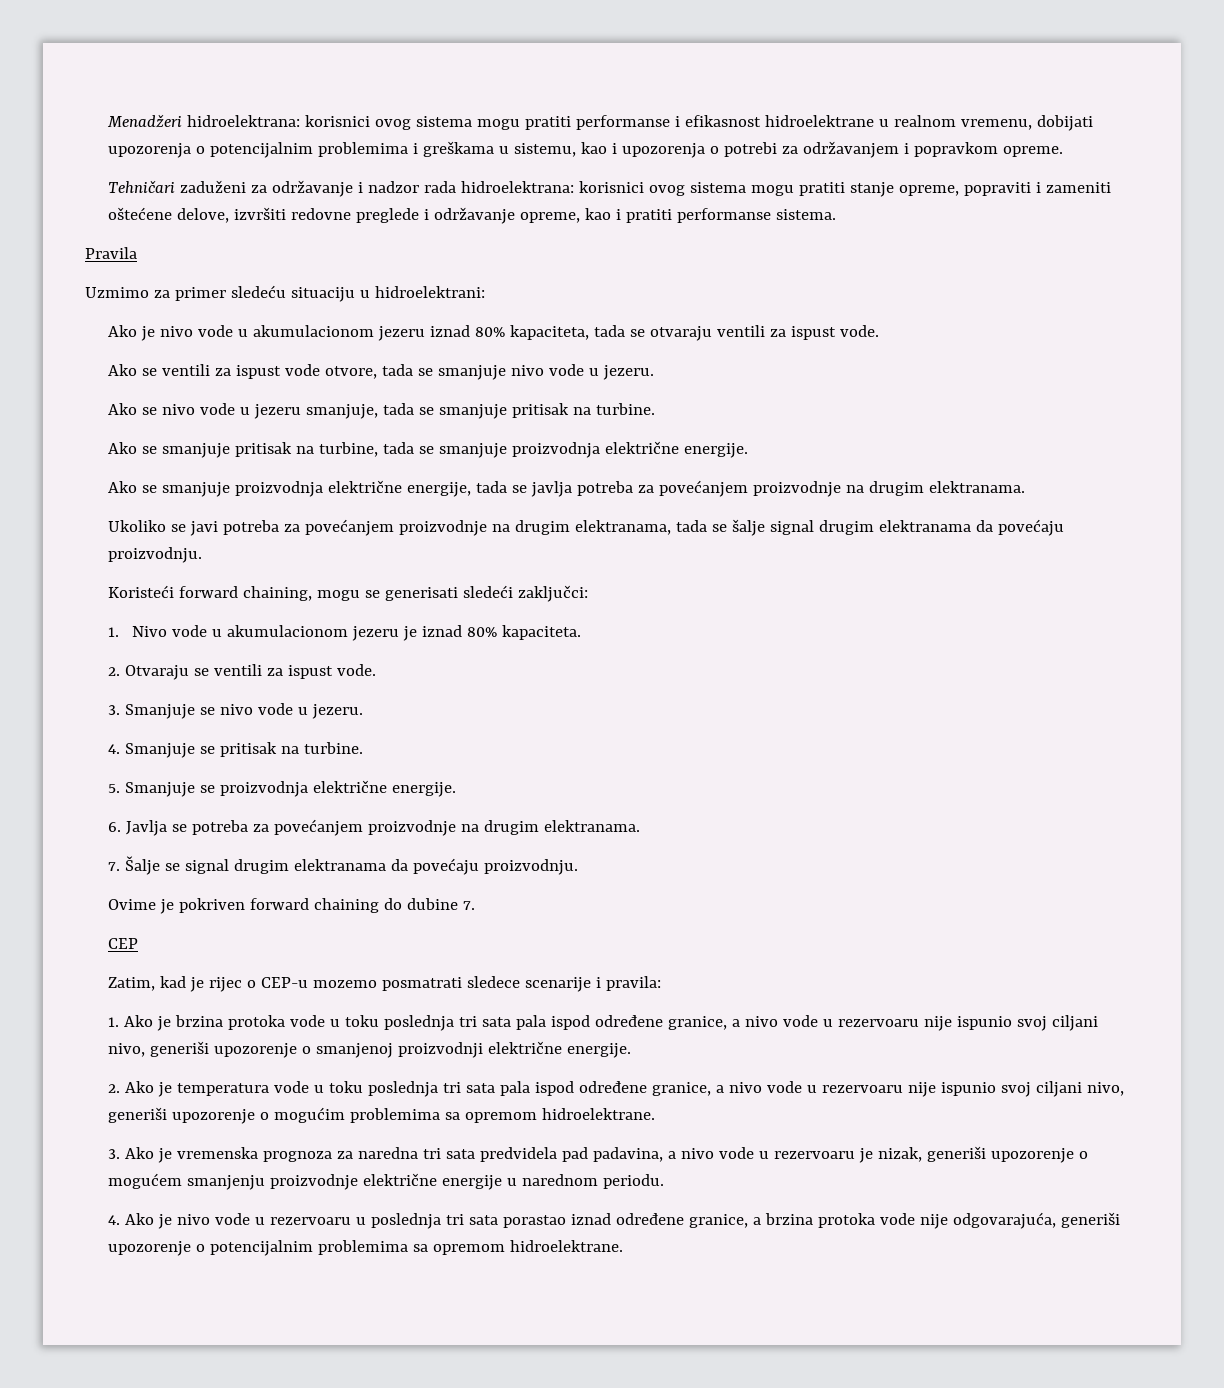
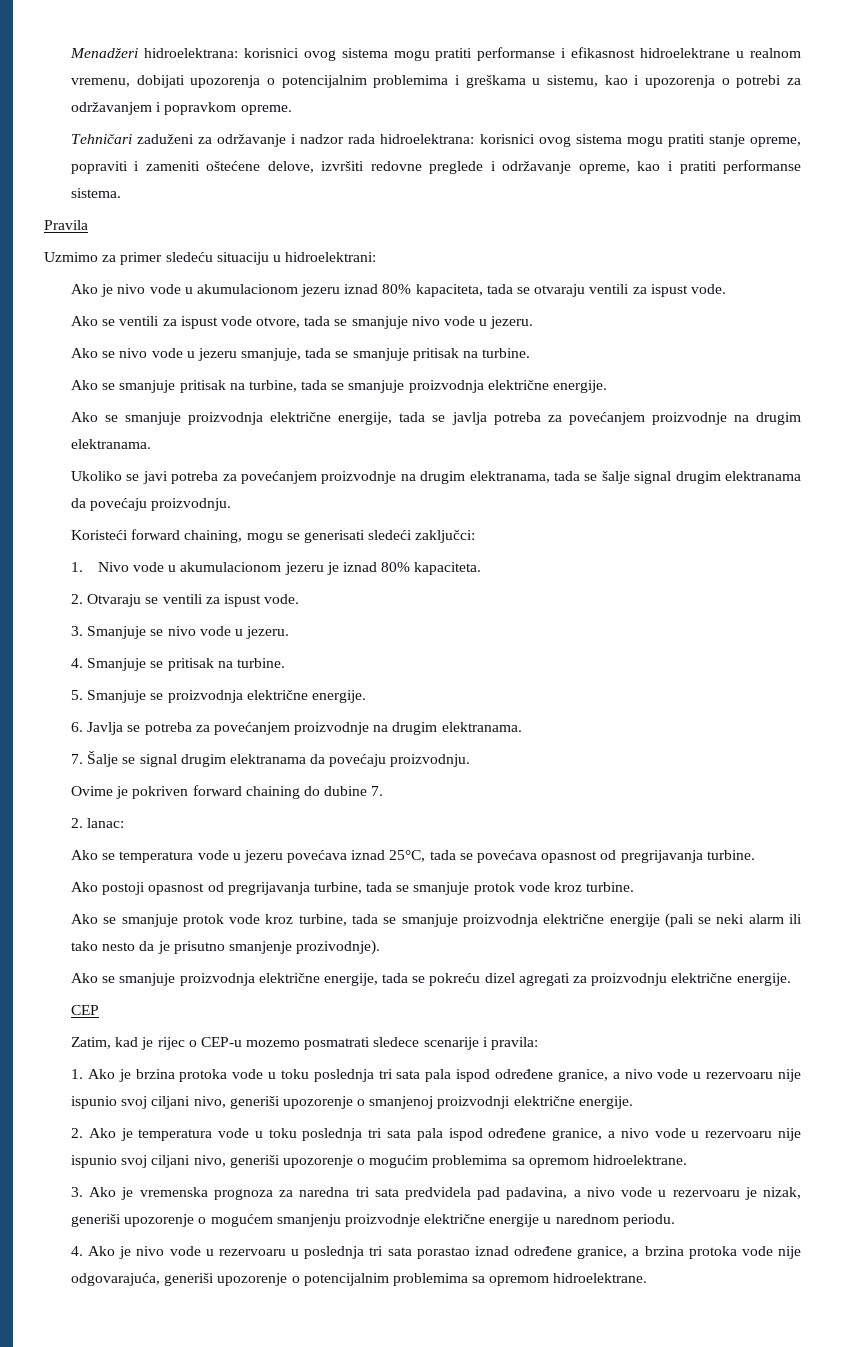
(476, 905) none -> [70,818,125,828] [70,850,755,863] [70,882,635,895] [70,913,802,928] [70,940,381,955] [70,973,791,986] // 2. lanac: // Ako se temperatura vode u jezeru povećava iznad 25°C, tada se povećava opasnost od pregrijavanja turbine. // Ako postoji opasnost od pregrijavanja turbine, tada se smanjuje protok vode kroz turbine. // Ako se smanjuje protok vode kroz turbine, tada se smanjuje proizvodnja električne energije (pali se neki alarm ili tako nesto da je prisutno smanjenje prozivodnje). // Ako se smanjuje proizvodnja električne energije, tada se pokreću dizel agregati za proizvodnju električne energije.

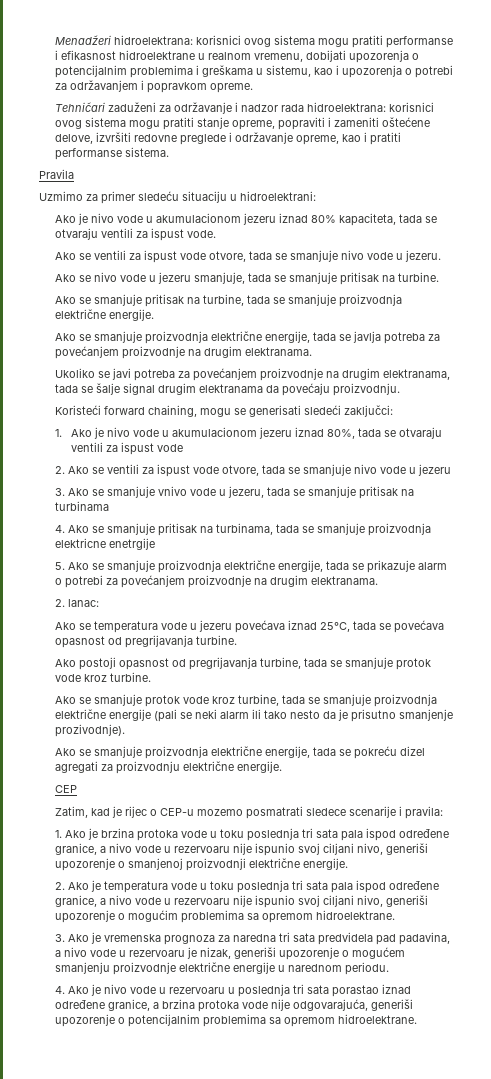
[97,562,482,575] [70,594,300,607] [70,626,290,639] [70,658,285,671] [70,690,366,703] [70,722,522,735] [70,751,471,767] [70,785,384,799] Nivo vode u akumulacionom jezeru je iznad 80% kapaciteta. // 2. Otvaraju se ventili za ispust vode. // 3. Smanjuje se nivo vode u jezeru. // 4. Smanjuje se pritisak na turbine. // 5. Smanjuje se proizvodnja električne energije. // 6. Javlja se potreba za povećanjem proizvodnje na drugim elektranama. // 7. Šalje se signal drugim elektranama da povećaju proizvodnju. // Ovime je pokriven forward chaining do dubine 7. -> [71,427,443,439] [71,442,184,455] [55,464,452,477] [55,486,415,499] [55,501,110,511] [55,523,432,536] [55,538,156,550] [55,560,448,573] [55,575,379,588] Ako je nivo vode u akumulacionom jezeru iznad 80%, tada se otvaraju ventili za ispust vode // 2. Ako se ventili za ispust vode otvore, tada se smanjuje nivo vode u jezeru // 3. Ako se smanjuje vnivo vode u jezeru, tada se smanjuje pritisak na turbinama // 4. Ako se smanjuje pritisak na turbinama, tada se smanjuje proizvodnja elektricne enetrgije // 5. Ako se smanjuje proizvodnja električne energije, tada se prikazuje alarm o potrebi za povećanjem proizvodnje na drugim elektranama.

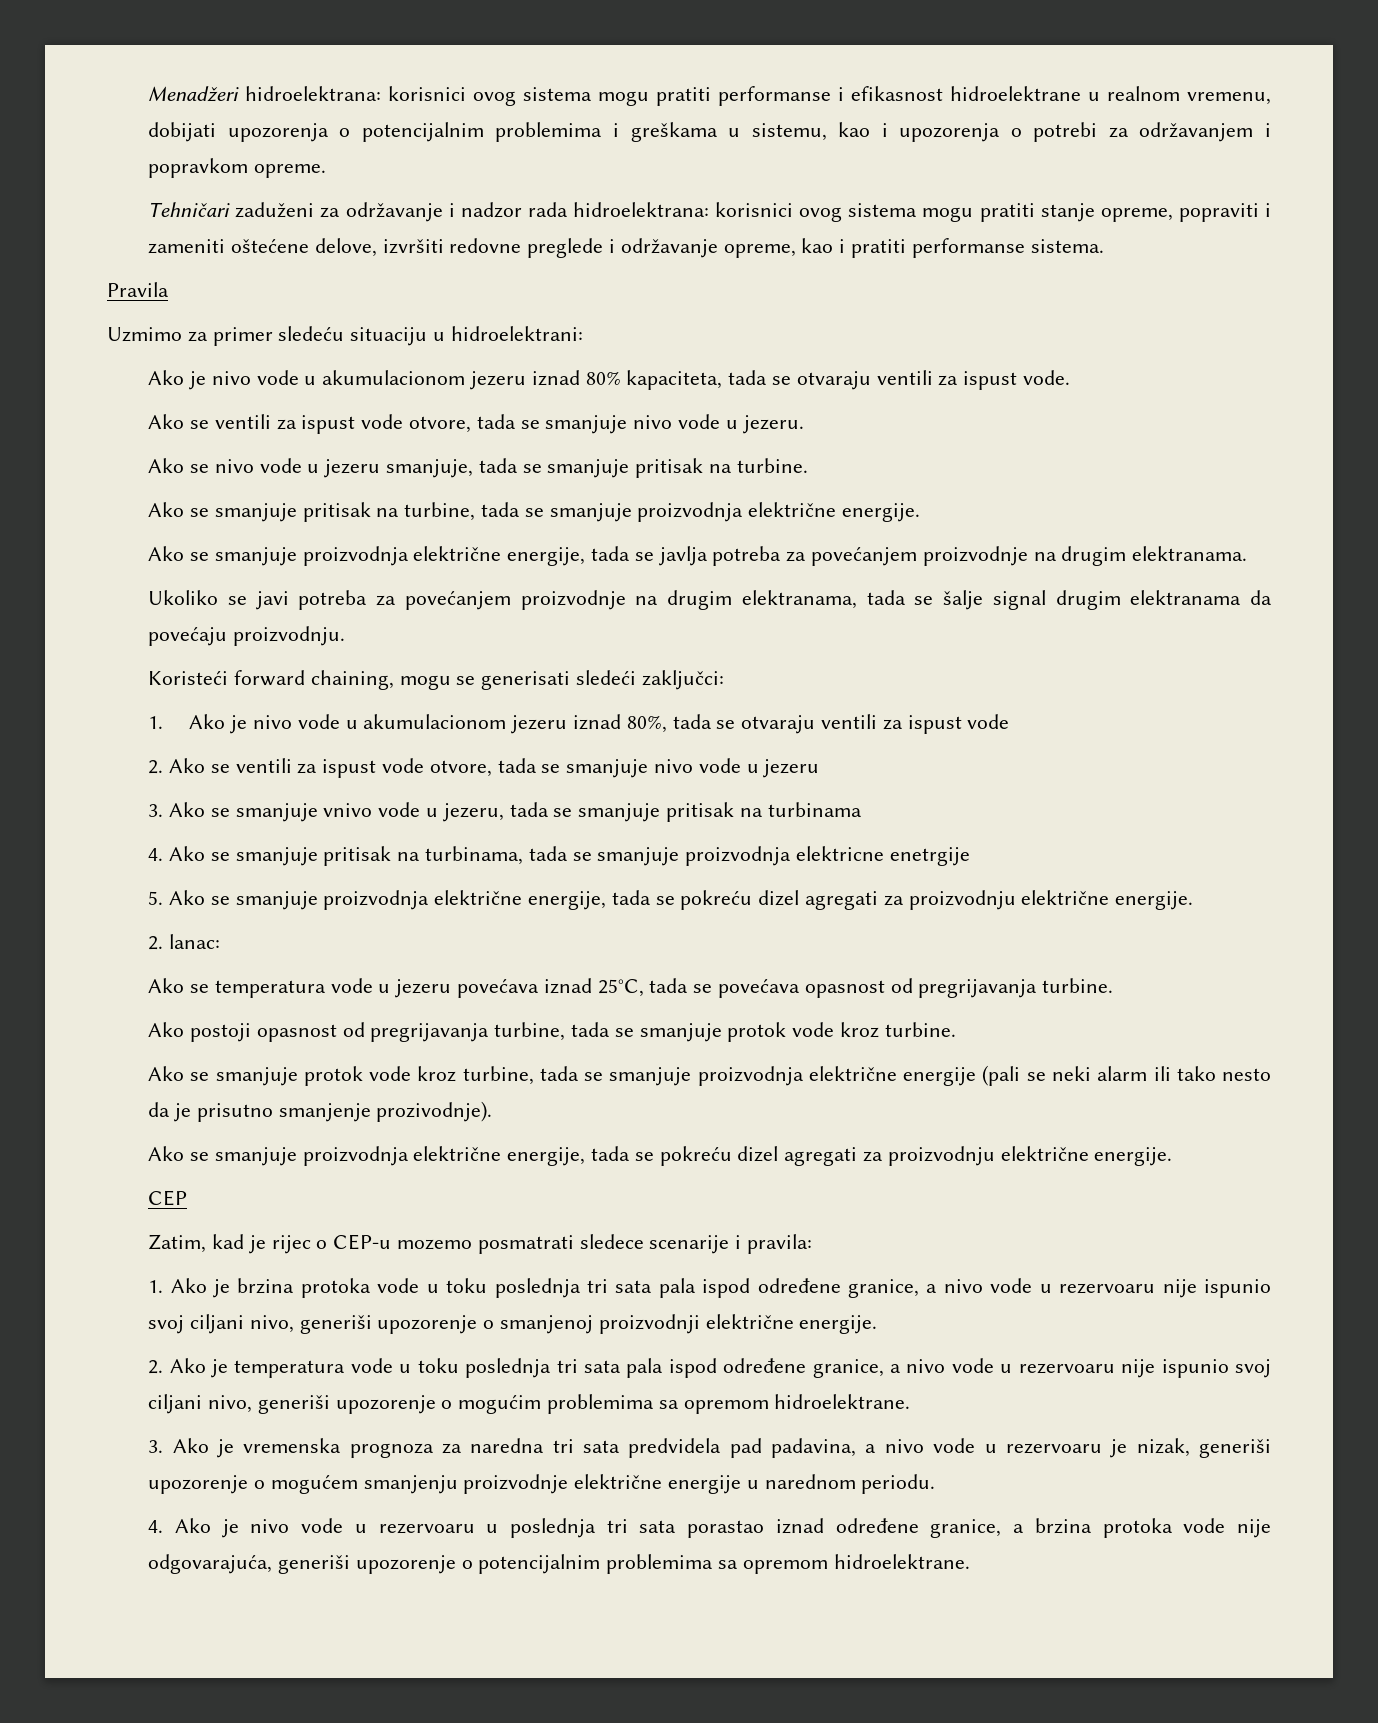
[367,560,448,573] [55,575,379,588] prikazuje alarm o potrebi za povećanjem proizvodnje na drugim elektranama. -> [680,890,1194,910] pokreću dizel agregati za proizvodnju električne energije.

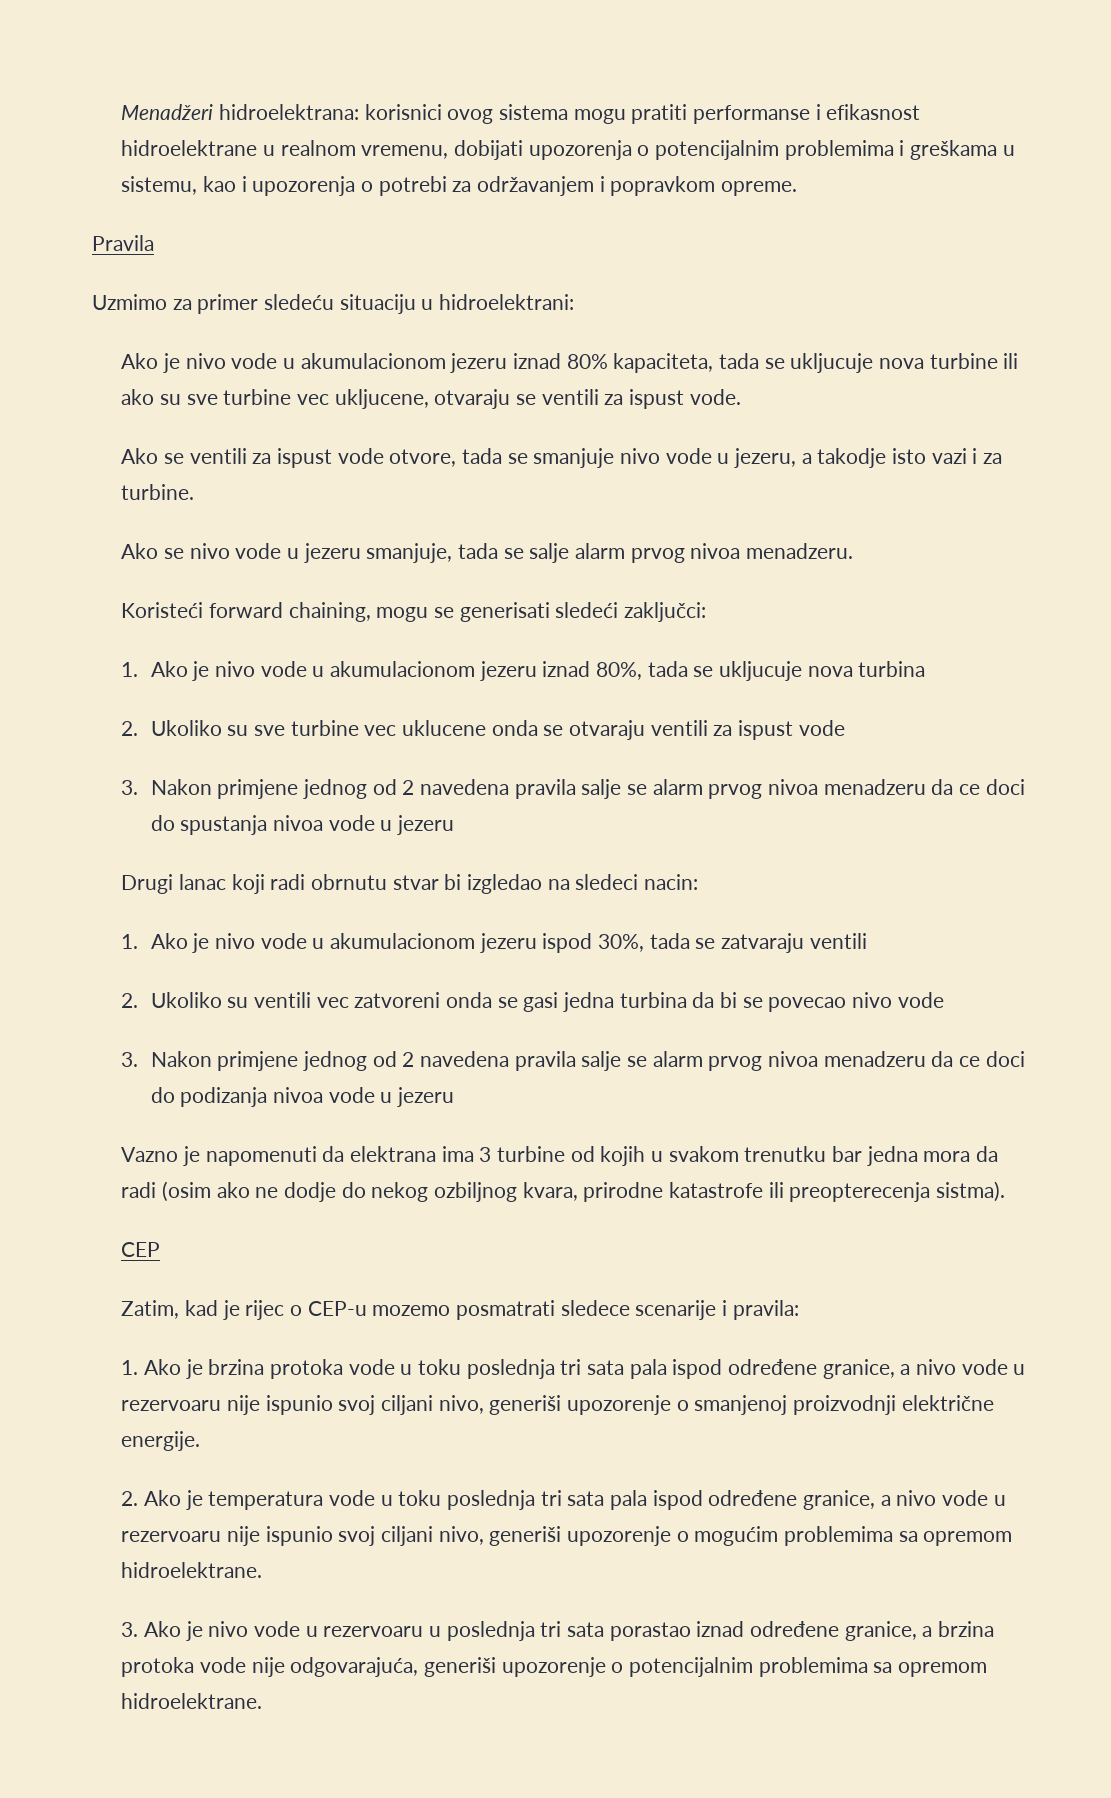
[148,202,1271,222] [148,238,1104,258] // Tehničari zaduženi za održavanje i nadzor rada hidroelektrana: korisnici ovog sistema mogu pratiti stanje opreme, popraviti i zameniti oštećene delove, izvršiti redovne preglede i održavanje opreme, kao i pratiti performanse sistema. -> (797, 188) none
[796,371,871,390] otvaraju -> [790,353,1019,373] [121,389,536,409] ukljucuje nova turbine ili ako su sve turbine vec ukljucene, otvaraju se
[742,415,804,434] jezeru. -> [733,448,1002,468] [121,484,195,500] jezeru, a takodje isto vazi i za turbine.
[547,458,808,478] [148,502,921,522] [148,546,1248,566] [148,590,1272,610] [148,626,345,646] smanjuje pritisak na turbine. // Ako se smanjuje pritisak na turbine, tada se smanjuje proizvodnja električne energije. // Ako se smanjuje proizvodnja električne energije, tada se javlja potreba za povećanjem proizvodnje na drugim elektranama. // Ukoliko se javi potreba za povećanjem proizvodnje na drugim elektranama, tada se šalje signal drugim elektranama da povećaju proizvodnju. -> [529,543,853,563] salje alarm prvog nivoa menadzeru.
(736, 724) none -> [718,661,926,681] [121,720,564,736] ukljucuje nova turbina // 2. Ukoliko su sve turbine vec uklucene onda se
[148,758,820,778] [148,802,862,822] [148,846,970,866] [148,890,1194,910] [148,934,220,950] [148,978,1114,998] [148,1022,956,1042] [148,1065,1271,1086] [148,1101,493,1122] [148,1146,1173,1166] 2. Ako se ventili za ispust vode otvore, tada se smanjuje nivo vode u jezeru // 3. Ako se smanjuje vnivo vode u jezeru, tada se smanjuje pritisak na turbinama // 4. Ako se smanjuje pritisak na turbinama, tada se smanjuje proizvodnja elektricne enetrgije // 5. Ako se smanjuje proizvodnja električne energije, tada se pokreću dizel agregati za proizvodnju električne energije. // 2. lanac: // Ako se temperatura vode u jezeru povećava iznad 25°C, tada se povećava opasnost od pregrijavanja turbine. // Ako postoji opasnost od pregrijavanja turbine, tada se smanjuje protok vode kroz turbine. // Ako se smanjuje protok vode kroz turbine, tada se smanjuje proizvodnja električne energije (pali se neki alarm ili tako nesto da je prisutno smanjenje prozivodnje). // Ako se smanjuje proizvodnja električne energije, tada se pokreću dizel agregati za proizvodnju električne energije. -> [121,779,1025,799] [150,815,454,835] [121,874,698,894] [121,933,867,953] [121,992,944,1012] [121,1051,1025,1071] [150,1087,454,1107] [121,1146,998,1166] [121,1181,1005,1202] 3. Nakon primjene jednog od 2 navedena pravila salje se alarm prvog nivoa menadzeru da ce doci do spustanja nivoa vode u jezeru // Drugi lanac koji radi obrnutu stvar bi izgledao na sledeci nacin: // 1. Ako je nivo vode u akumulacionom jezeru ispod 30%, tada se zatvaraju ventili // 2. Ukoliko su ventili vec zatvoreni onda se gasi jedna turbina da bi se povecao nivo vode // 3. Nakon primjene jednog od 2 navedena pravila salje se alarm prvog nivoa menadzeru da ce doci do podizanja nivoa vode u jezeru // Vazno je napomenuti da elektrana ima 3 turbine od kojih u svakom trenutku bar jedna mora da radi (osim ako ne dodje do nekog ozbiljnog kvara, prirodne katastrofe ili preopterecenja sistma).
[243,1438,1272,1458] [148,1474,936,1494] [148,1518,239,1538] vremenska prognoza za naredna tri sata predvidela pad padavina, a nivo vode u rezervoaru je nizak, generiši upozorenje o mogućem smanjenju proizvodnje električne energije u narednom periodu. // 4. Ako je -> (203, 1631) none

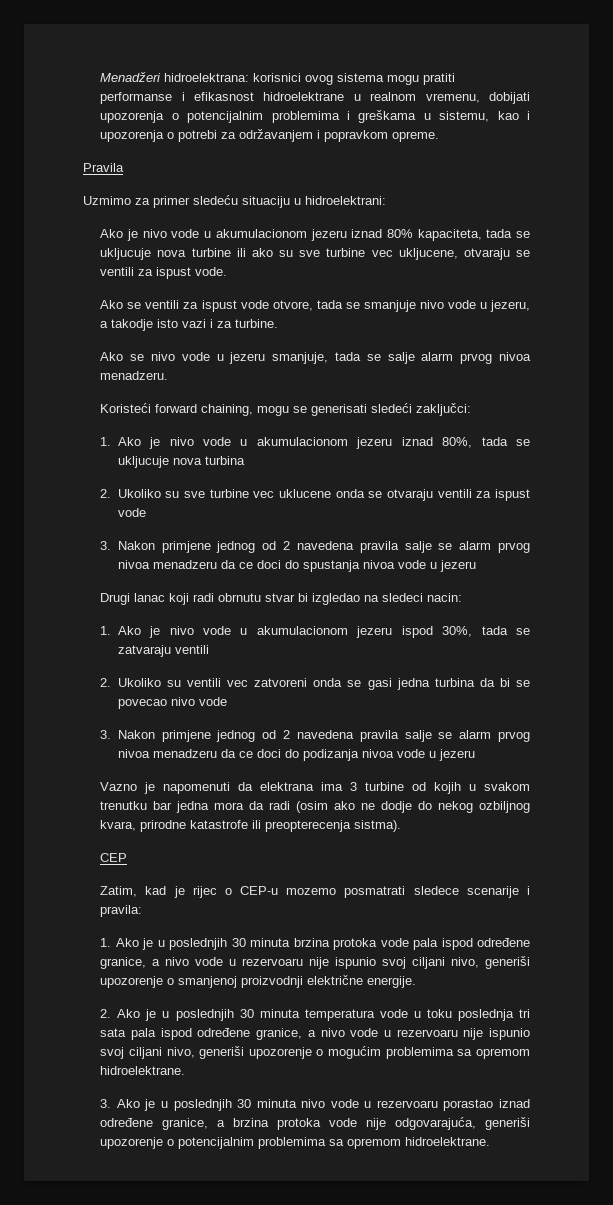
[208,1359,624,1379] brzina protoka vode u toku poslednja tri sata -> [157,938,409,950] u poslednjih 30 minuta brzina protoka vode
(203, 1500) none -> [162,1009,300,1021] u poslednjih 30 minuta
[208,1621,604,1641] nivo vode u rezervoaru u poslednja tri sata -> [160,1099,438,1111] u poslednjih 30 minuta nivo vode u rezervoaru

